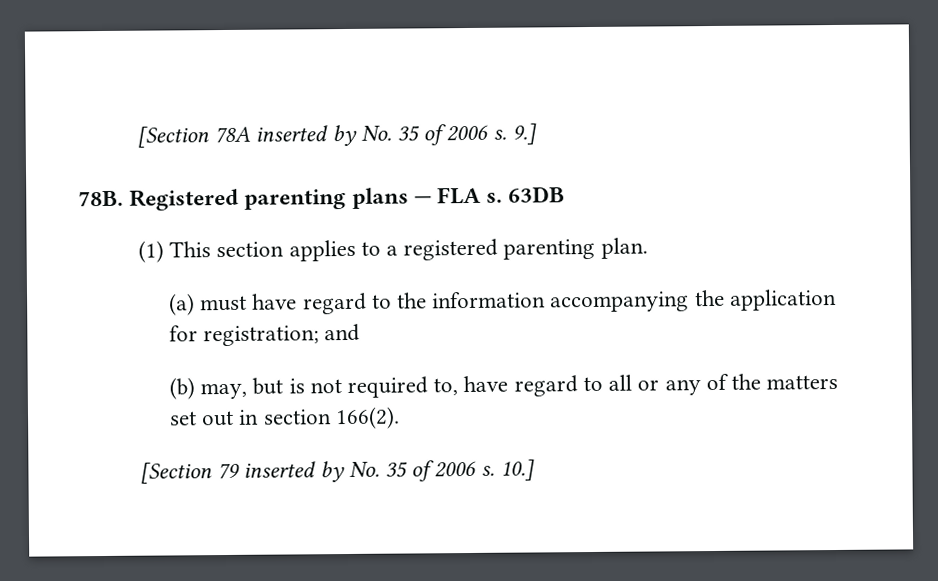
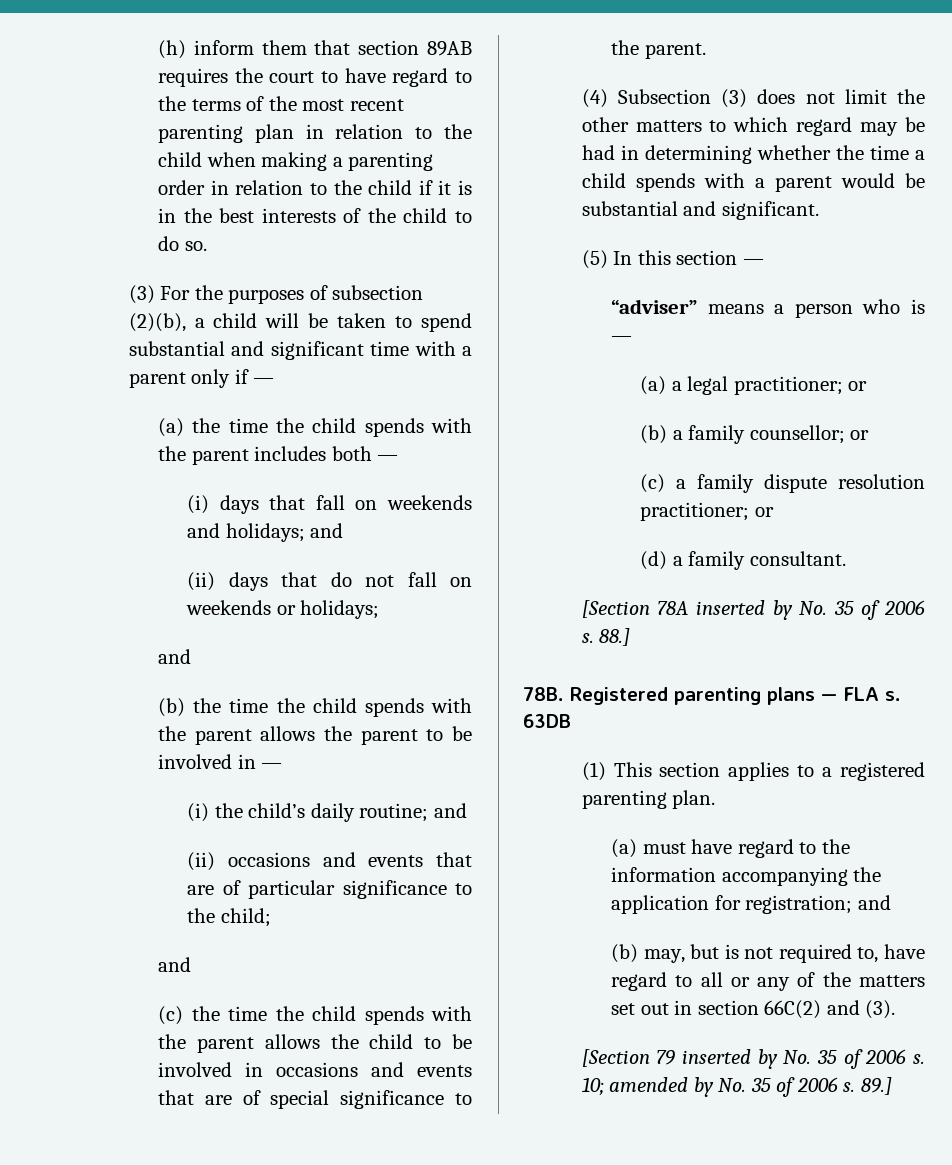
(136, 137) none -> [157,40,473,59] [157,68,473,87] [157,96,404,111] [157,124,472,143] [157,152,434,171] [157,180,473,195] [157,208,472,223] [157,236,207,251] [128,285,424,304] [128,313,472,332] [128,341,473,360] [128,369,275,388] [157,418,472,437] [157,446,399,465] [187,495,472,514] [187,523,344,542] [187,572,473,591] [186,600,380,619] [157,649,191,664] [157,698,472,717] [157,726,473,745] [157,754,283,769] [187,803,467,822] [187,852,472,871] [187,880,472,899] [187,908,271,927] [157,957,191,972] [157,1006,472,1025] [157,1034,473,1053] [157,1062,473,1077] [157,1090,472,1109] [610,40,706,59] [581,89,925,108] [581,117,925,136] [581,145,925,164] [581,173,925,192] [581,201,819,220] [581,250,764,269] [610,299,925,318] [610,336,632,342] [640,376,868,395] [640,425,870,444] [640,474,925,493] [640,502,774,521] [640,551,846,570] (h) inform them that section 89AB requires the court to have regard to the terms of the most recent parenting plan in relation to the child when making a parenting order in relation to the child if it is in the best interests of the child to do so. // (3) For the purposes of subsection (2)(b), a child will be taken to spend substantial and significant time with a parent only if — // (a) the time the child spends with the parent includes both — // (i) days that fall on weekends and holidays; and // (ii) days that do not fall on weekends or holidays; // and // (b) the time the child spends with the parent allows the parent to be involved in — // (i) the child’s daily routine; and // (ii) occasions and events that are of particular significance to the child; // and // (c) the time the child spends with the parent allows the child to be involved in occasions and events that are of special significance to the parent. // (4) Subsection (3) does not limit the other matters to which regard may be had in determining whether the time a child spends with a parent would be substantial and significant. // (5) In this section — // “adviser” means a person who is — // (a) a legal practitioner; or // (b) a family counsellor; or // (c) a family dispute resolution practitioner; or // (d) a family consultant. //
[511,123,537,145] 9.] -> [599,628,631,646] 88.]
[334,406,400,430] 166(2). -> [764,1000,896,1019] 66C(2) and (3).
[499,459,535,481] 10.] -> [581,1077,892,1097] 10; amended by No. 35 of 2006 s. 89.]

